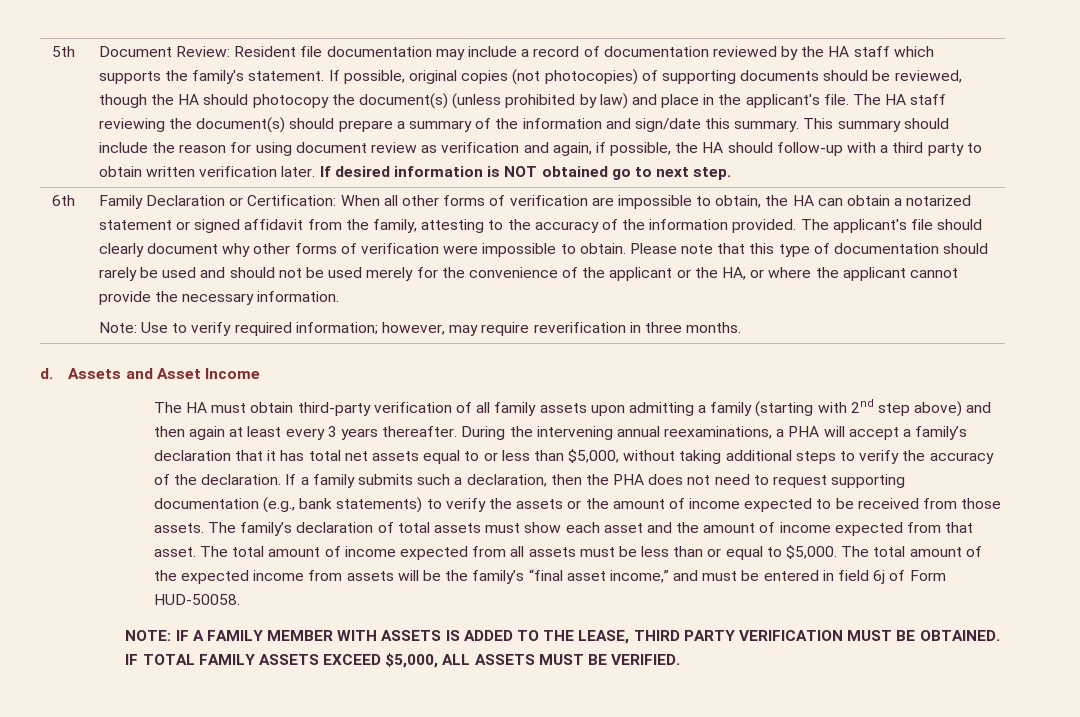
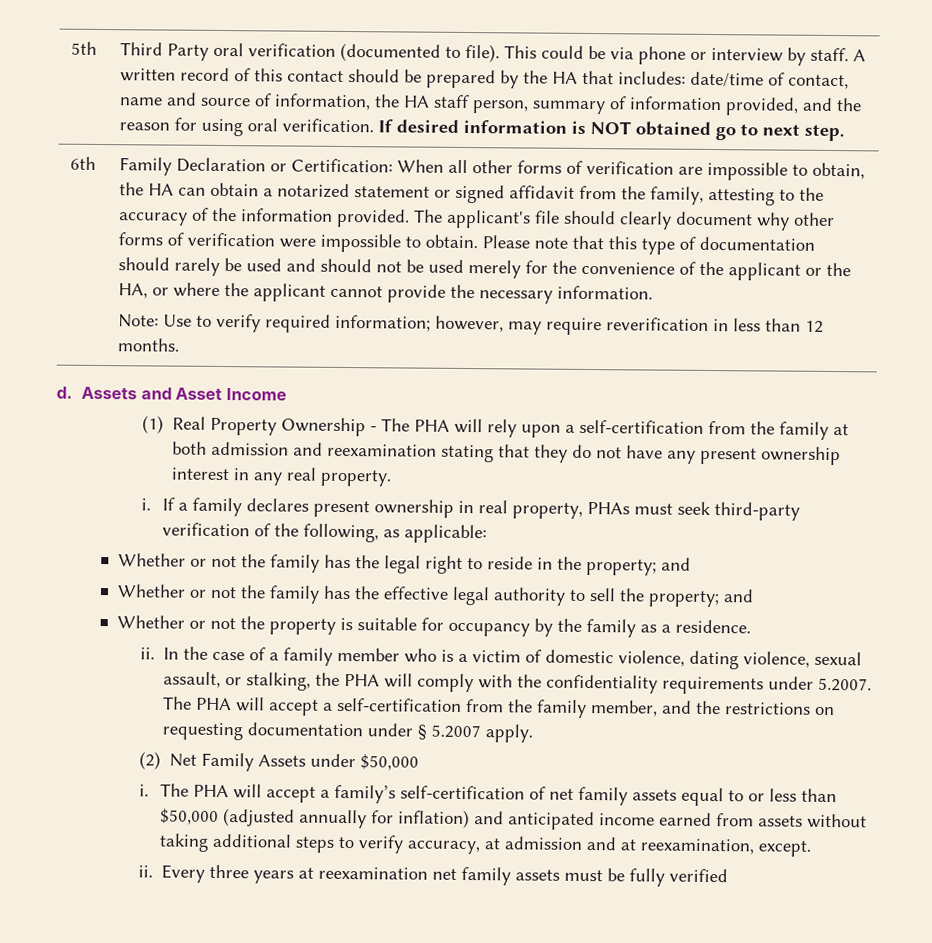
[98,46,934,60] [98,69,962,85] [98,93,947,109] [98,117,949,133] [98,142,982,156] [98,166,316,177] Document Review: Resident file documentation may include a record of documentation reviewed by the HA staff which supports the family's statement. If possible, original copies (not photocopies) of supporting documents should be reviewed, though the HA should photocopy the document(s) (unless prohibited by law) and place in the applicant's file. The HA staff reviewing the document(s) should prepare a summary of the information and sign/date this summary. This summary should include the reason for using document review as verification and again, if possible, the HA should follow-up with a third party to obtain written verification later. -> [119,42,866,66] [119,67,849,90] [118,92,862,116] [118,117,374,137] Third Party oral verification (documented to file). This could be via phone or interview by staff. A written record of this contact should be prepared by the HA that includes: date/time of contact, name and source of information, the HA staff person, summary of information provided, and the reason for using oral verification.
[644,322,682,333] three -> [732,318,824,333] less than 12
[153,399,992,417] [153,426,785,440] The HA must obtain third-party verification of all family assets upon admitting a family (starting with 2nd step above) and then again at least every 3 years thereafter. During the intervening annual reexaminations, a -> [141,415,849,440] [171,441,841,466] [170,467,392,487] [140,497,800,521] [161,522,487,544] [118,553,692,576] [117,584,755,608] [117,615,752,638] [139,646,862,670] [162,671,872,695] [162,696,835,718] [161,722,533,743] [138,751,419,772] [138,783,189,797] (1) Real Property Ownership - The PHA will rely upon a self-certification from the family at both admission and reexamination stating that they do not have any present ownership interest in any real property. // i. If a family declares present ownership in real property, PHAs must seek third-party verification of the following, as applicable: // Whether or not the family has the legal right to reside in the property; and // Whether or not the family has the effective legal authority to sell the property; and // Whether or not the property is suitable for occupancy by the family as a residence. // ii. In the case of a family member who is a victim of domestic violence, dating violence, sexual assault, or stalking, the PHA will comply with the confidentiality requirements under 5.2007. The PHA will accept a self-certification from the family member, and the restrictions on requesting documentation under § 5.2007 apply. // (2) Net Family Assets under $50,000 // i. The
[153,450,368,461] declaration that it has total net -> [399,785,628,806] self-certification of net family
[568,449,620,463] $5,000, -> [159,808,803,831] $50,000 (adjusted annually for inflation) and anticipated income earned from assets
[902,450,994,464] [153,474,906,488] [153,497,1002,513] [153,522,974,536] [153,545,982,560] [153,569,946,584] [153,594,240,605] [125,630,1000,644] [125,653,681,668] the accuracy of the declaration. If a family submits such a declaration, then the PHA does not need to request supporting documentation (e.g., bank statements) to verify the assets or the amount of income expected to be received from those assets. The family’s declaration of total assets must show each asset and the amount of income expected from that asset. The total amount of income expected from all assets must be less than or equal to $5,000. The total amount of the expected income from assets will be the family’s “final asset income,” and must be entered in field 6j of Form HUD-50058. // NOTE: IF A FAMILY MEMBER WITH ASSETS IS ADDED TO THE LEASE, THIRD PARTY VERIFICATION MUST BE OBTAINED. IF TOTAL FAMILY ASSETS EXCEED $5,000, ALL ASSETS MUST BE VERIFIED. -> [406,836,811,857] [137,864,728,887] accuracy, at admission and at reexamination, except. // ii. Every three years at reexamination net family assets must be fully verified

